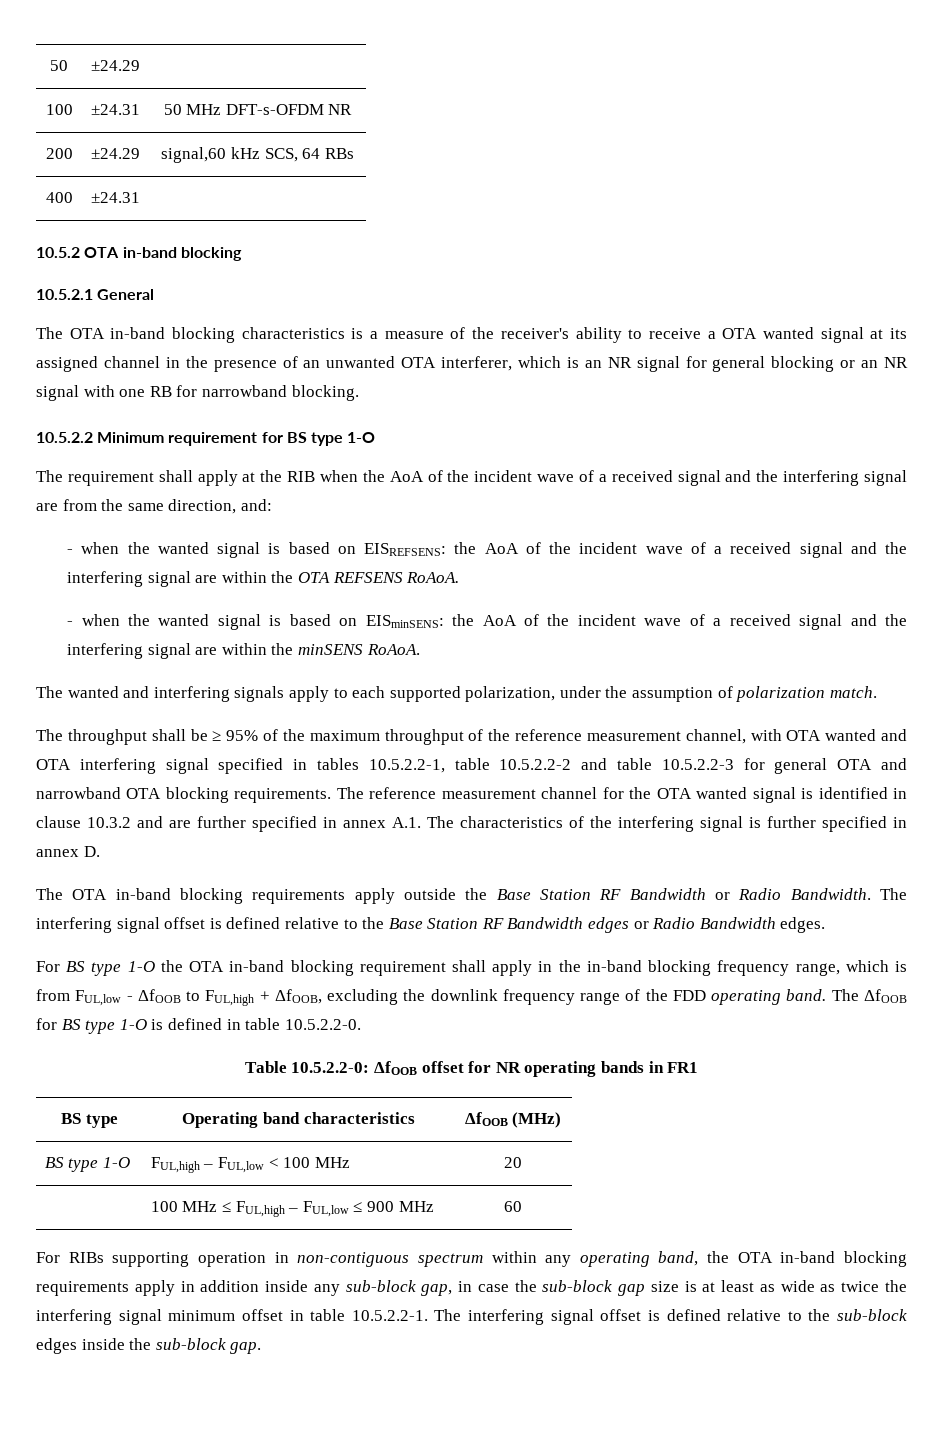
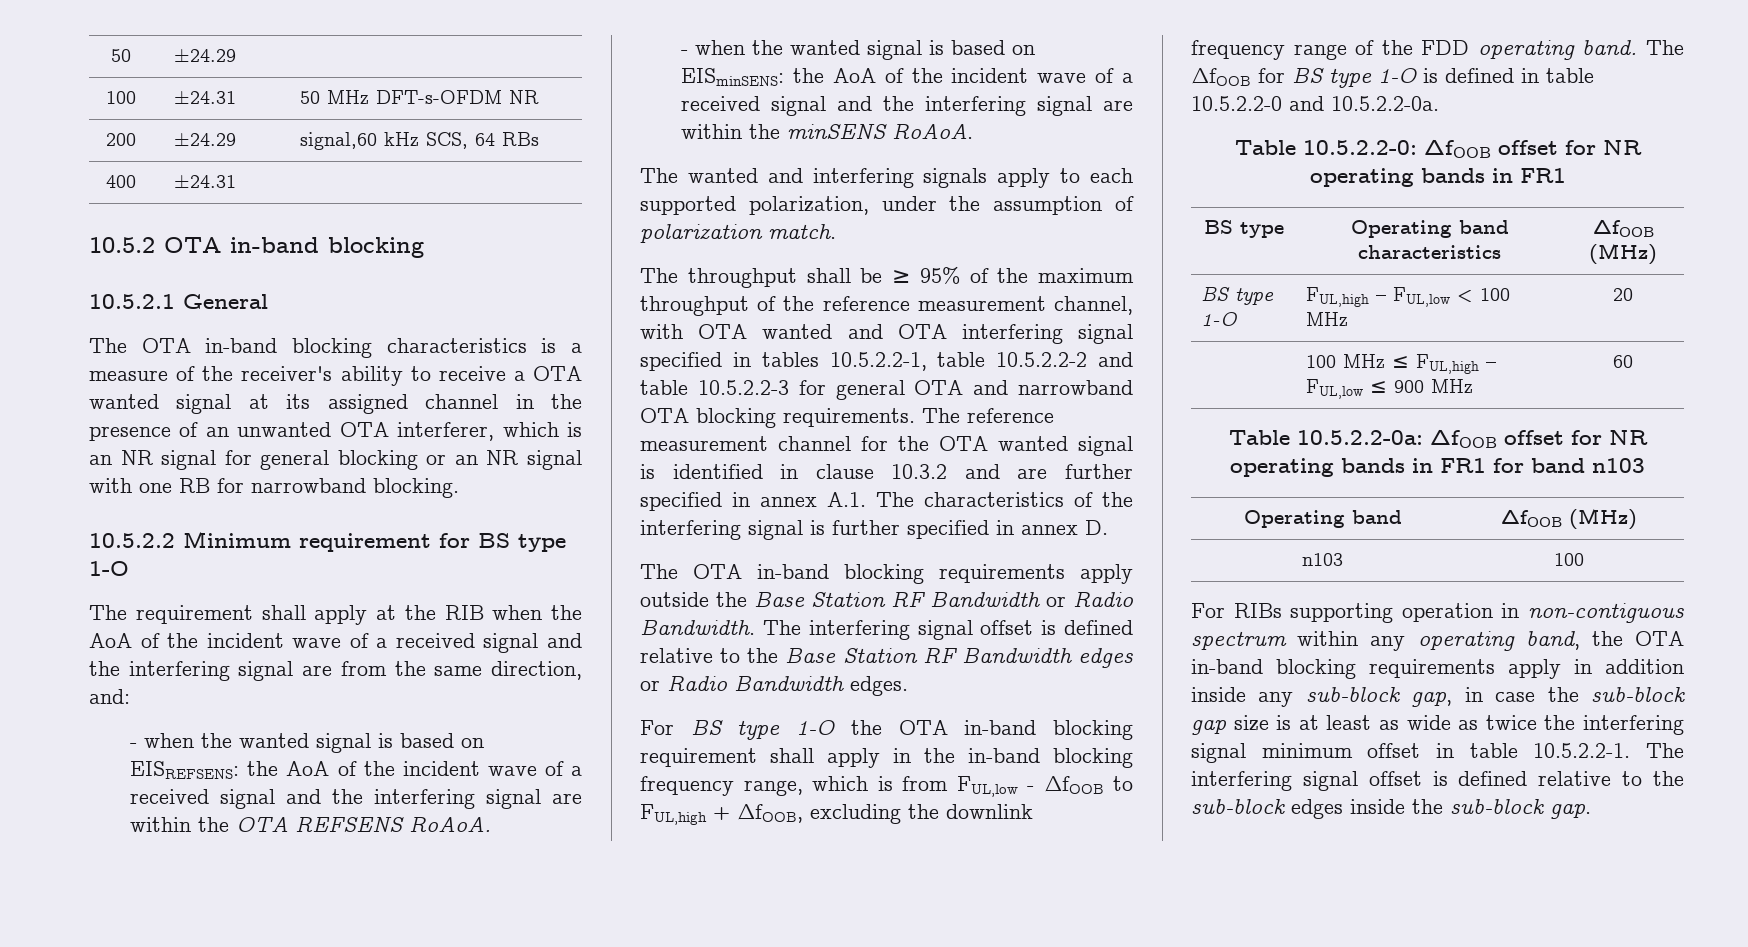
[284,1019,361,1030] 10.5.2.2-0. -> [1191,96,1439,111] 10.5.2.2-0 and 10.5.2.2-0a.
(522, 1206) none -> [1228,429,1648,448] [1230,458,1645,477] [1243,510,1402,528] [1500,508,1637,530] [1302,553,1343,566] [1553,553,1584,566] // Table 10.5.2.2-0a: ΔfOOB offset for NR operating bands in FR1 for band n103 // Operating band | ΔfOOB (MHz) // n103 | 100

